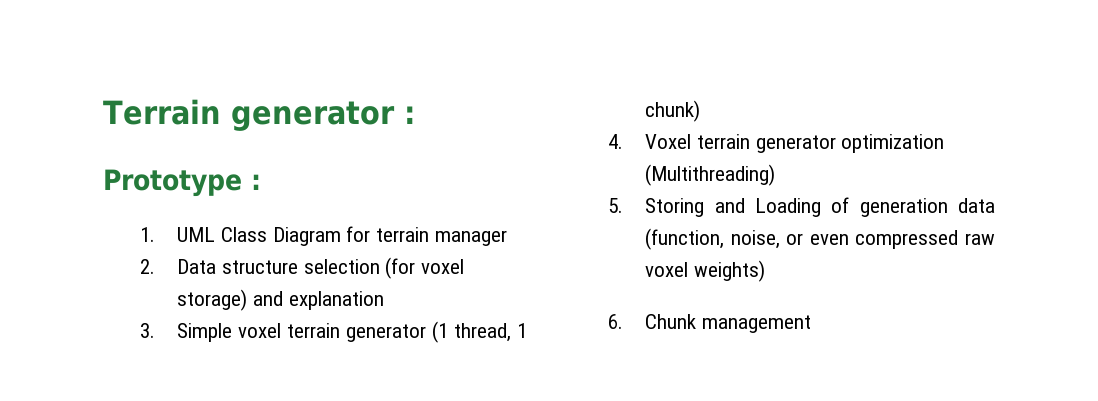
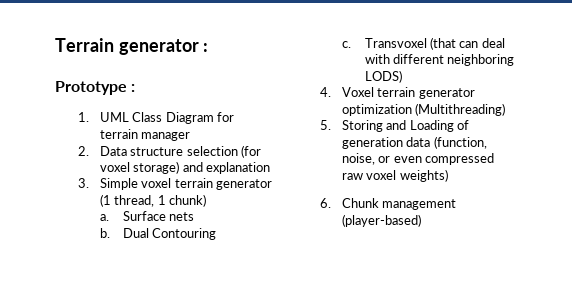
(701, 111) none -> [100,211,194,221] [100,228,216,240] [342,37,505,50] [364,54,515,66] [364,70,402,83] // a. Surface nets // b. Dual Contouring // c. Transvoxel (that can deal with different neighboring LODS)
(811, 324) none -> [342,214,422,227] (player-based)

